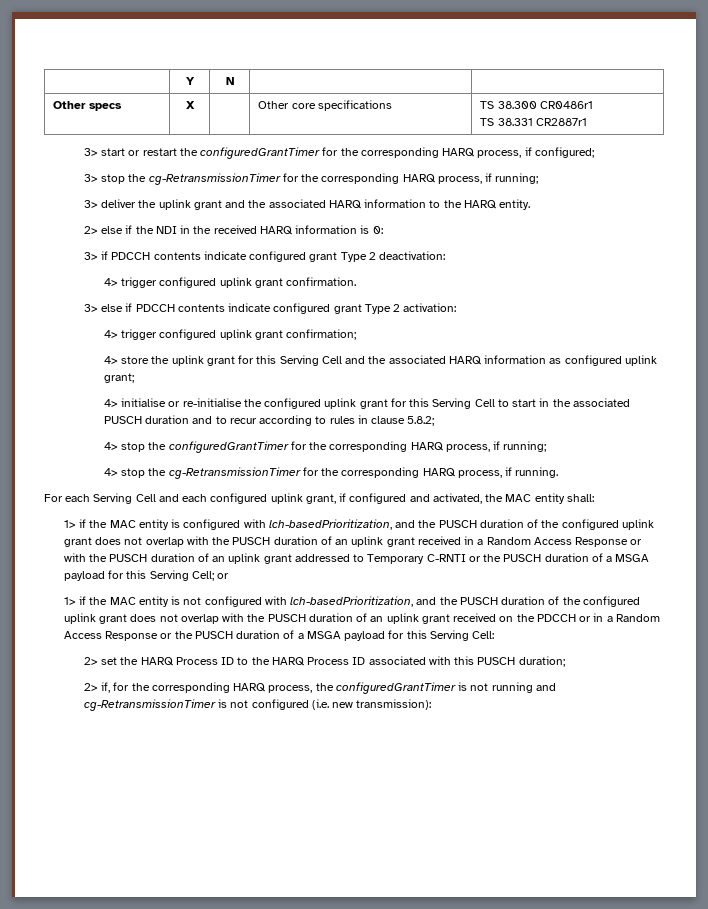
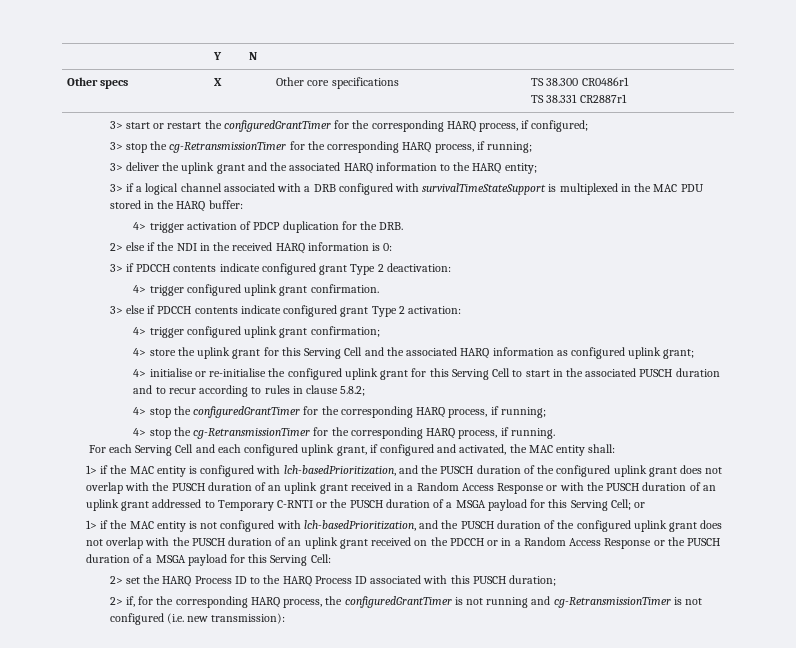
[499,199,531,210] entity. -> [504,163,537,174] [109,183,704,195] [109,200,243,212] [133,221,404,233] entity; // 3> if a logical channel associated with a DRB configured with survivalTimeStateSupport is multiplexed in the MAC PDU stored in the HARQ buffer: // 4> trigger activation of PDCP duplication for the DRB.

